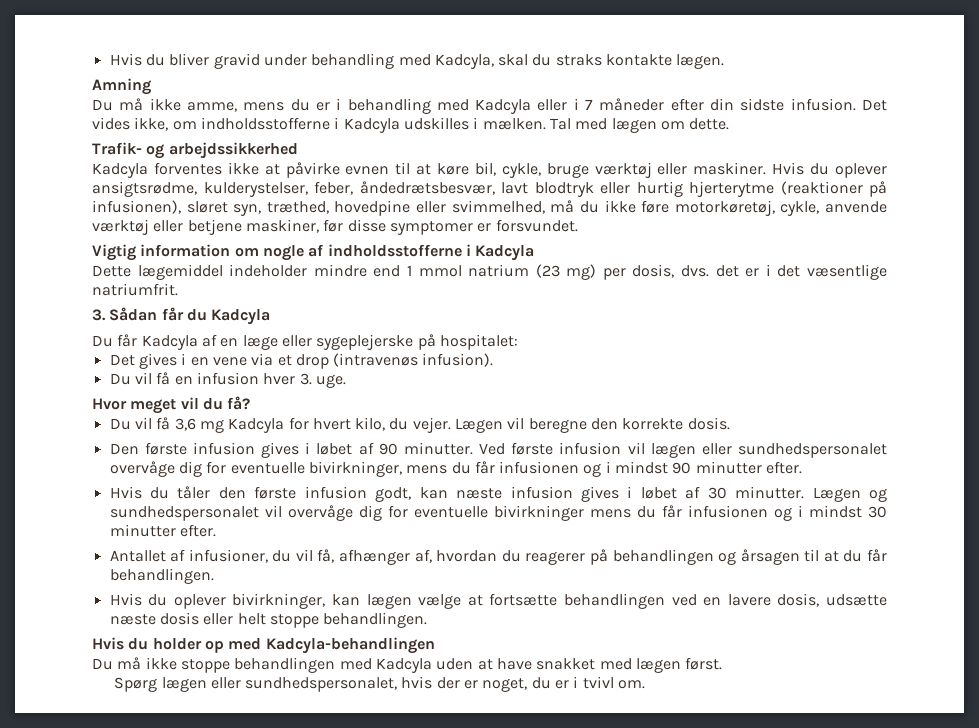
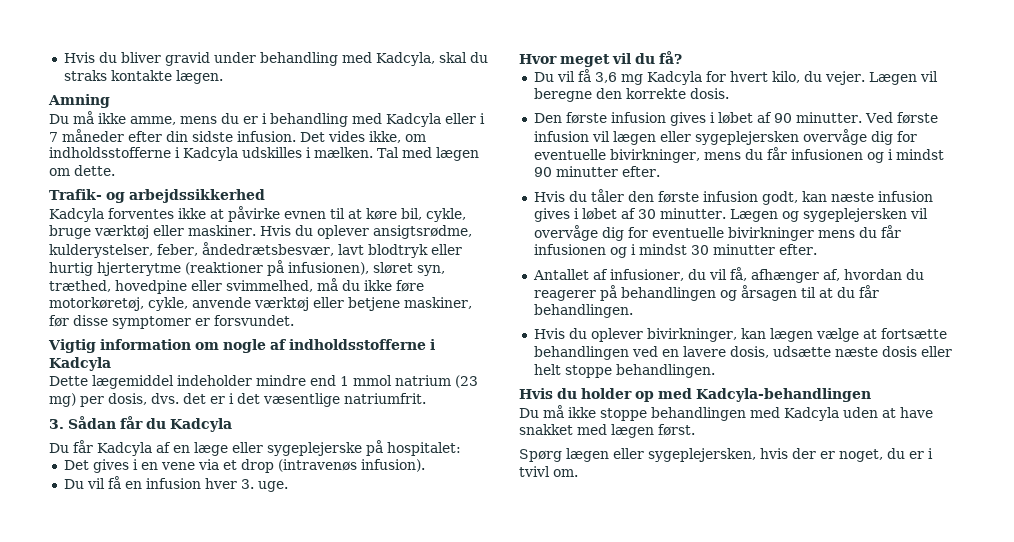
[738,443,887,458] sundhedspersonalet -> [694,131,799,145] sygeplejersken
[109,506,259,521] sundhedspersonalet -> [802,208,907,222] sygeplejersken
[245,677,398,692] sundhedspersonalet, -> [648,448,756,462] sygeplejersken,

